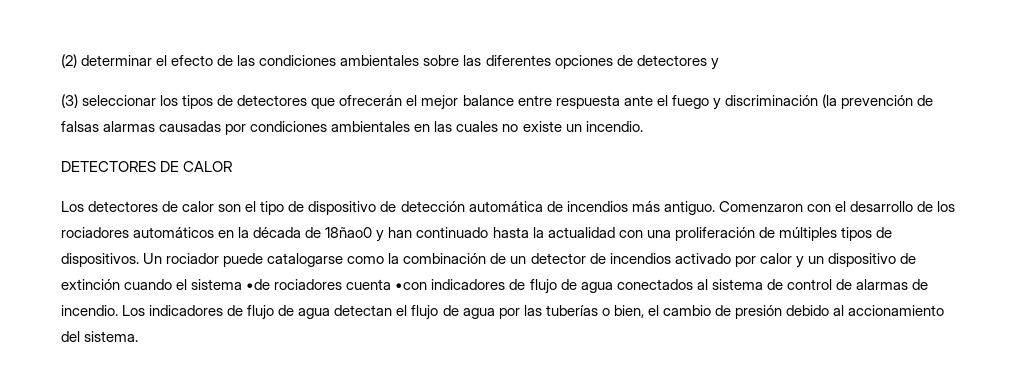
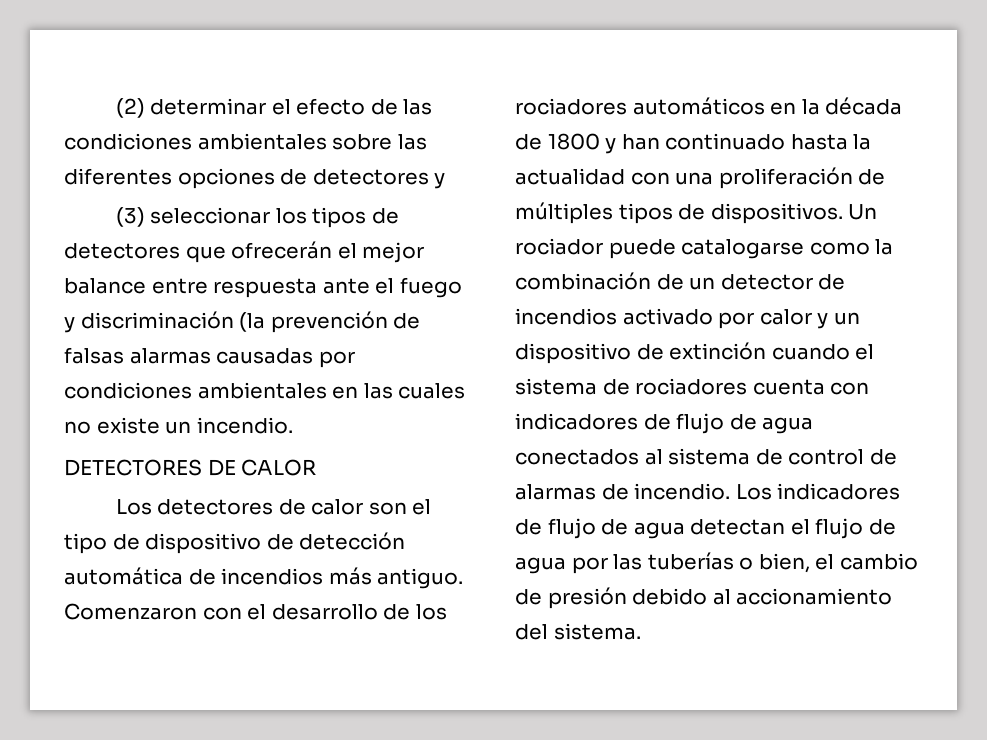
[325,227,373,238] 18ñao0 -> [547,133,600,150] 1800
[246,279,271,290] •de -> [602,379,630,395] de
[395,282,428,290] •con -> [830,382,870,395] con

